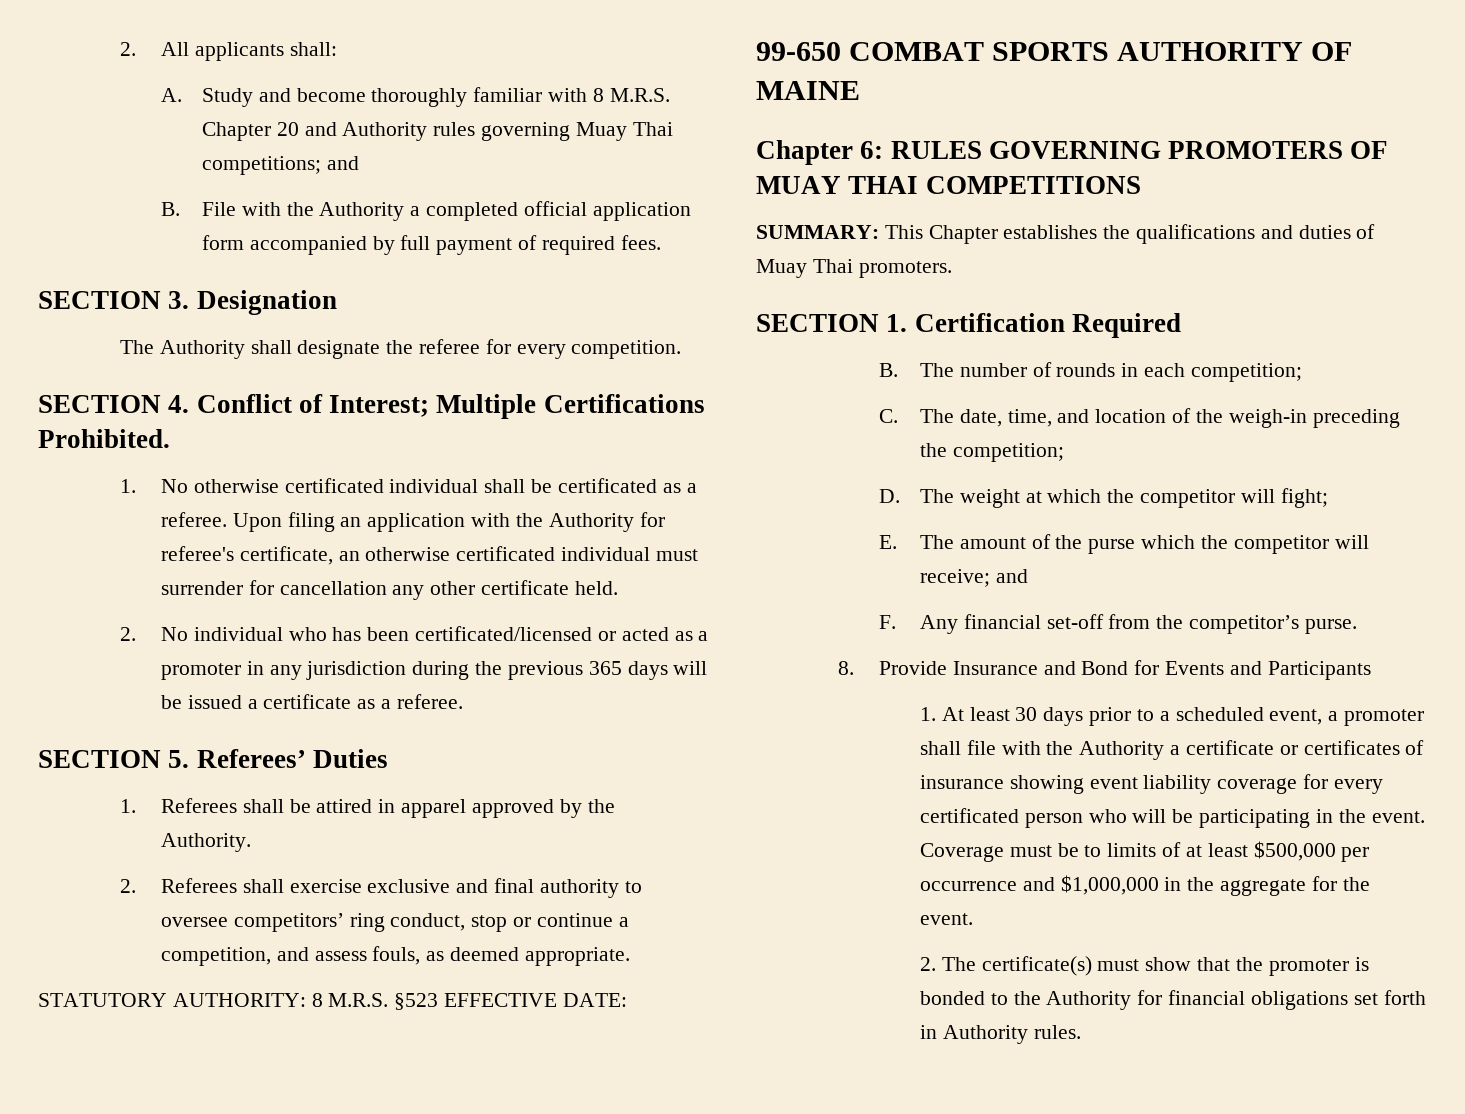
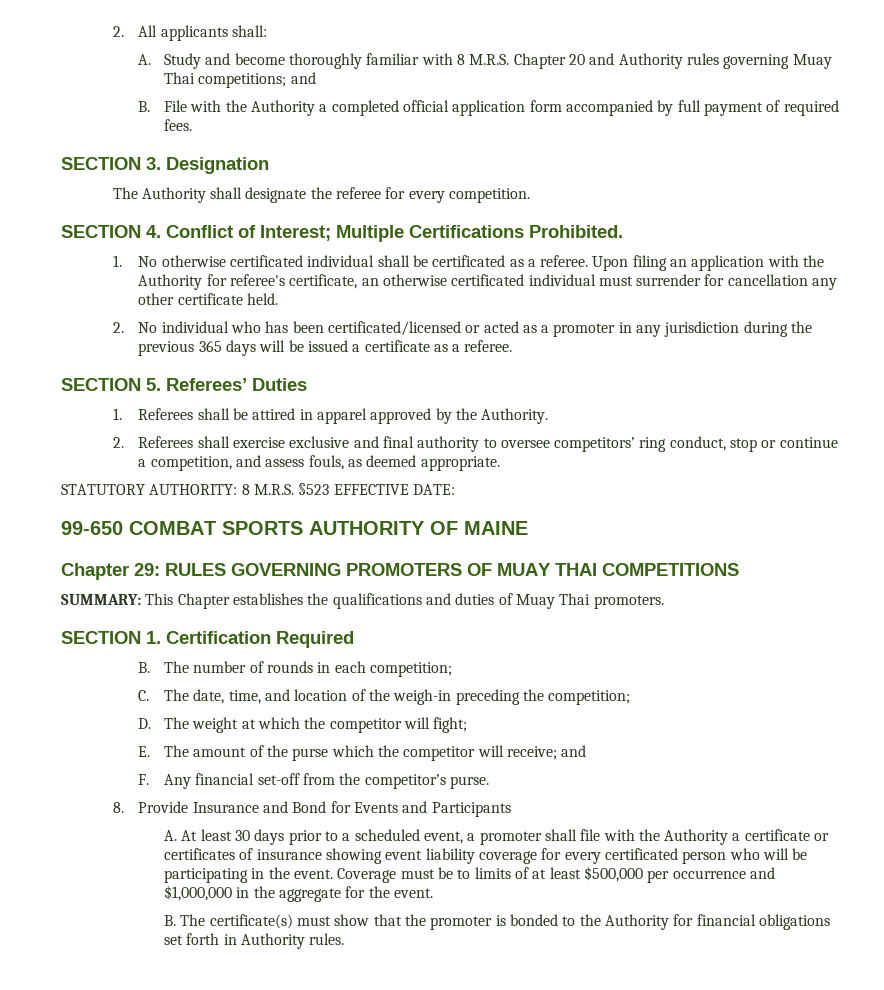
[860,141,884,159] 6: -> [134,563,160,576] 29:
[920,707,937,721] 1. -> [164,830,178,841] A.
[920,957,937,971] 2. -> [164,915,177,926] B.

